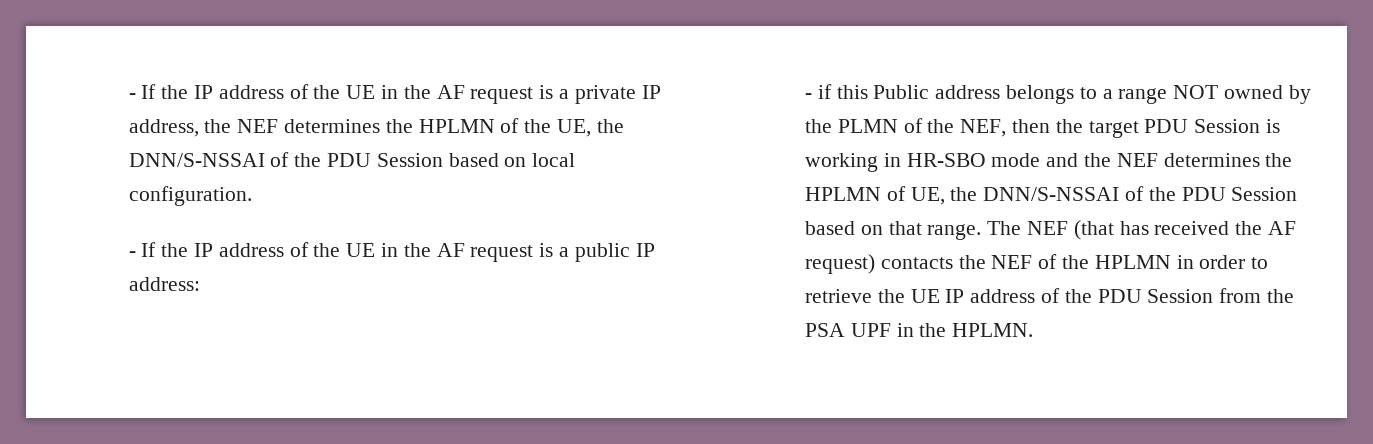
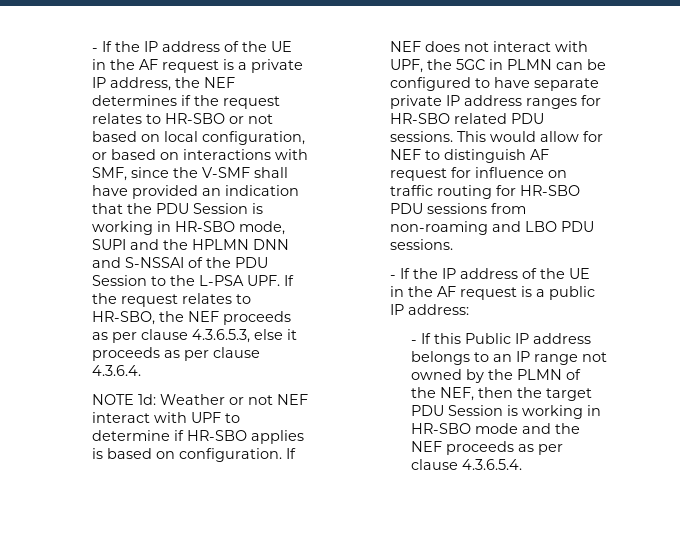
[385,118,624,137] [128,152,576,167] the HPLMN of the UE, the DNN/S-NSSAI of the PDU Session based on local -> [181,95,281,109] [92,113,274,124] [92,131,306,145] [92,149,309,160] [92,167,289,181] [92,185,300,199] [92,203,264,214] [92,221,286,235] [92,239,290,250] [92,257,269,268] [92,275,295,286] [92,293,252,307] [92,311,292,325] [92,329,298,343] [92,347,261,361] [92,365,142,376] [92,394,309,405] [92,412,241,423] [92,430,305,444] [92,448,176,459] if the request relates to HR-SBO or not based on local configuration, or based on interactions with SMF, since the V-SMF shall have provided an indication that the PDU Session is working in HR-SBO mode, SUPI and the HPLMN DNN and S-NSSAI of the PDU Session to the L-PSA UPF. If the request relates to HR-SBO, the NEF proceeds as per clause 4.3.6.5.3, else it proceeds as per clause 4.3.6.4. // NOTE 1d: Weather or not NEF interact with UPF to determine if HR-SBO applies is based on
(252, 196) none -> [286,448,297,459] [390,41,589,52] [390,59,607,73] [390,77,600,91] [390,95,602,109] [390,113,545,124] [390,131,604,142] [390,149,550,163] [390,167,568,181] [390,185,581,199] [390,203,527,214] [390,221,595,235] [390,239,454,250] If NEF does not interact with UPF, the 5GC in PLMN can be configured to have separate private IP address ranges for HR-SBO related PDU sessions. This would allow for NEF to distinguish AF request for influence on traffic routing for HR-SBO PDU sessions from non-roaming and LBO PDU sessions.
[817,84,832,99] if -> [421,333,432,344] If
(930, 92) none -> [515,333,530,344] IP
[1102,85,1219,104] a range NOT -> [493,351,608,365] an IP range not
[1163,153,1293,167] [804,186,1298,205] [804,220,1296,240] [804,254,1269,274] [804,288,1294,303] [804,323,1034,337] determines the HPLMN of UE, the DNN/S-NSSAI of the PDU Session based on that range. The NEF (that has received the AF request) contacts the NEF of the HPLMN in order to retrieve the UE IP address of the PDU Session from the PSA UPF in the HPLMN. -> [446,441,564,455] [411,459,523,470] proceeds as per clause 4.3.6.5.4.

